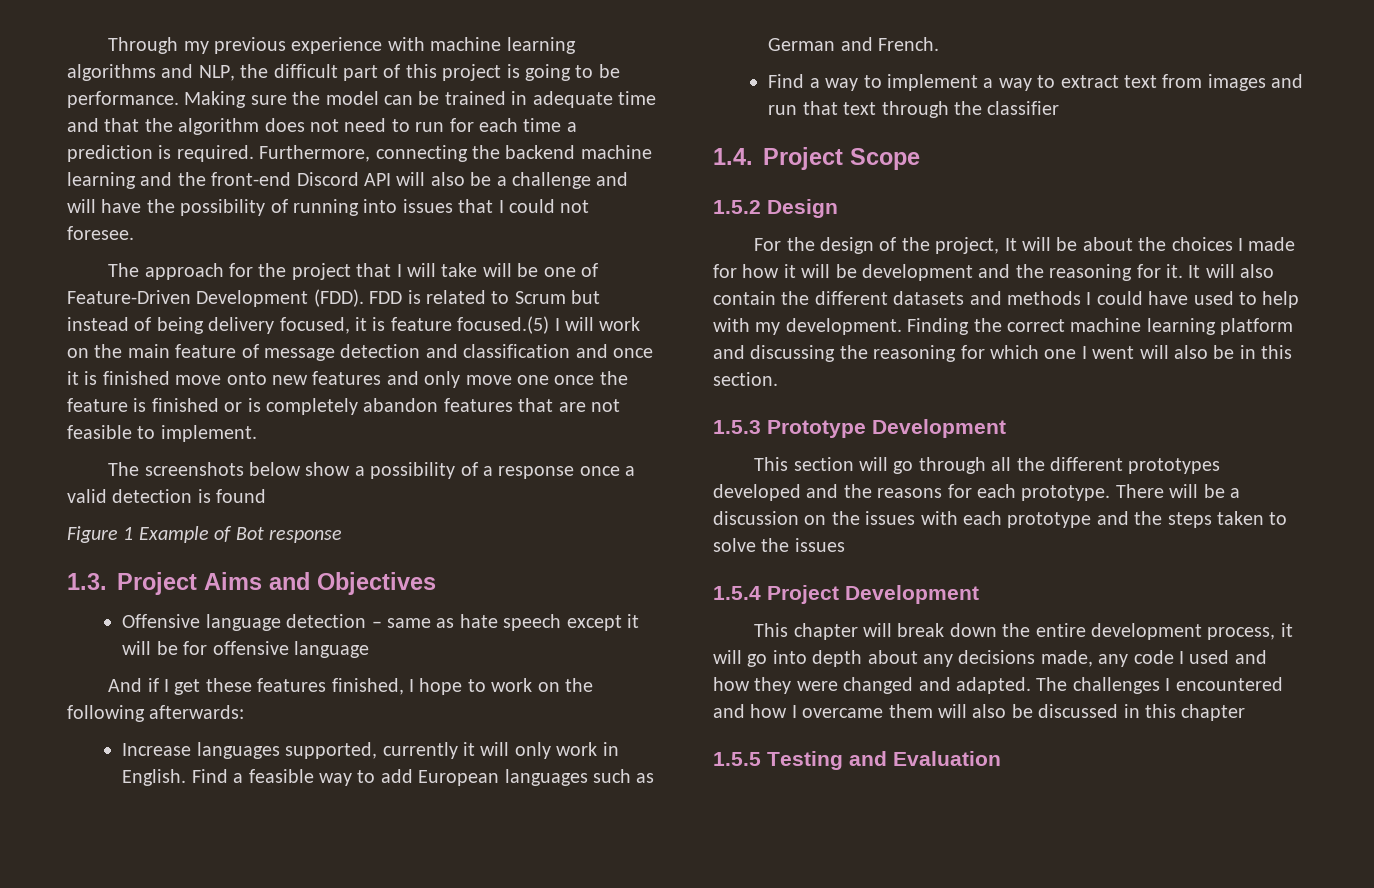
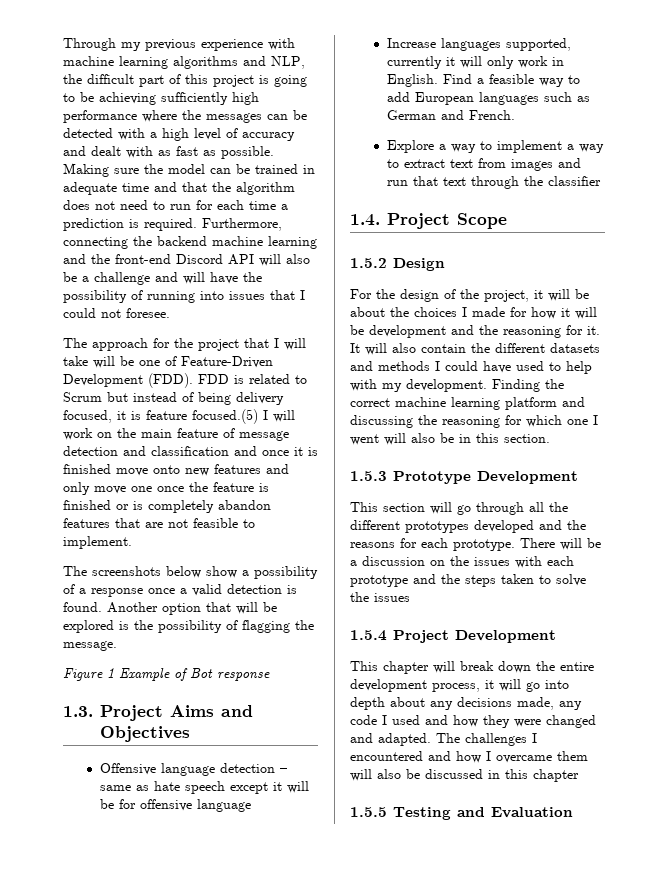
[67,91,179,108] performance. -> [99,92,259,105] [63,110,307,123] [63,128,295,141] [63,146,274,159] achieving sufficiently high performance where the messages can be detected with a high level of accuracy and dealt with as fast as possible.
[216,489,267,503] found -> [63,602,277,615] [63,620,314,633] [63,641,117,651] found. Another option that will be explored is the possibility of flagging the message.
[108,678,594,695] [67,705,245,722] // And if I get these features finished, I hope to work on the following afterwards: -> (251, 805) none
[768,74,805,88] Find -> [386,140,434,153] Explore
[1004,238,1017,251] It -> [534,290,543,299] it

